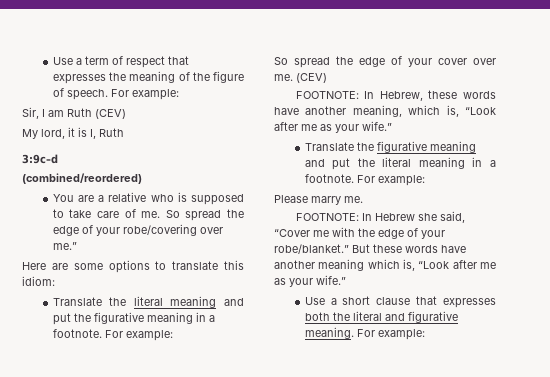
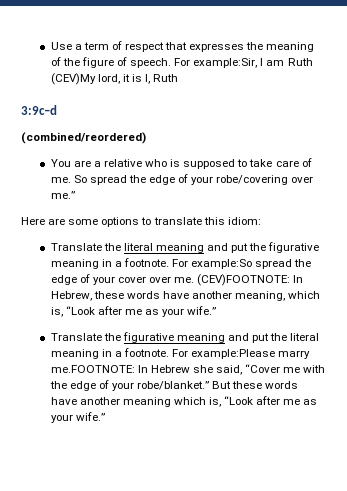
[131,89,179,100] [22,107,39,119] example: // Sir, -> [193,58,258,68] example:Sir,
[95,109,126,119] [22,129,38,139] (CEV) // My -> [50,73,96,85] (CEV)My
[125,330,173,341] [274,57,288,65] example: // So -> [191,259,253,269] example:So
[296,73,327,83] [295,91,359,99] (CEV) // FOOTNOTE: -> [197,274,291,286] (CEV)FOOTNOTE:
[377,175,425,186] [274,195,363,205] [295,213,359,221] example: // Please marry me. // FOOTNOTE: -> [191,349,311,359] [50,365,135,373] example:Please marry me.FOOTNOTE:
[304,296,496,308] [304,311,458,323] [304,327,425,340] // Use a short clause that expresses both the literal and figurative meaning. For example: -> (105, 416) none

